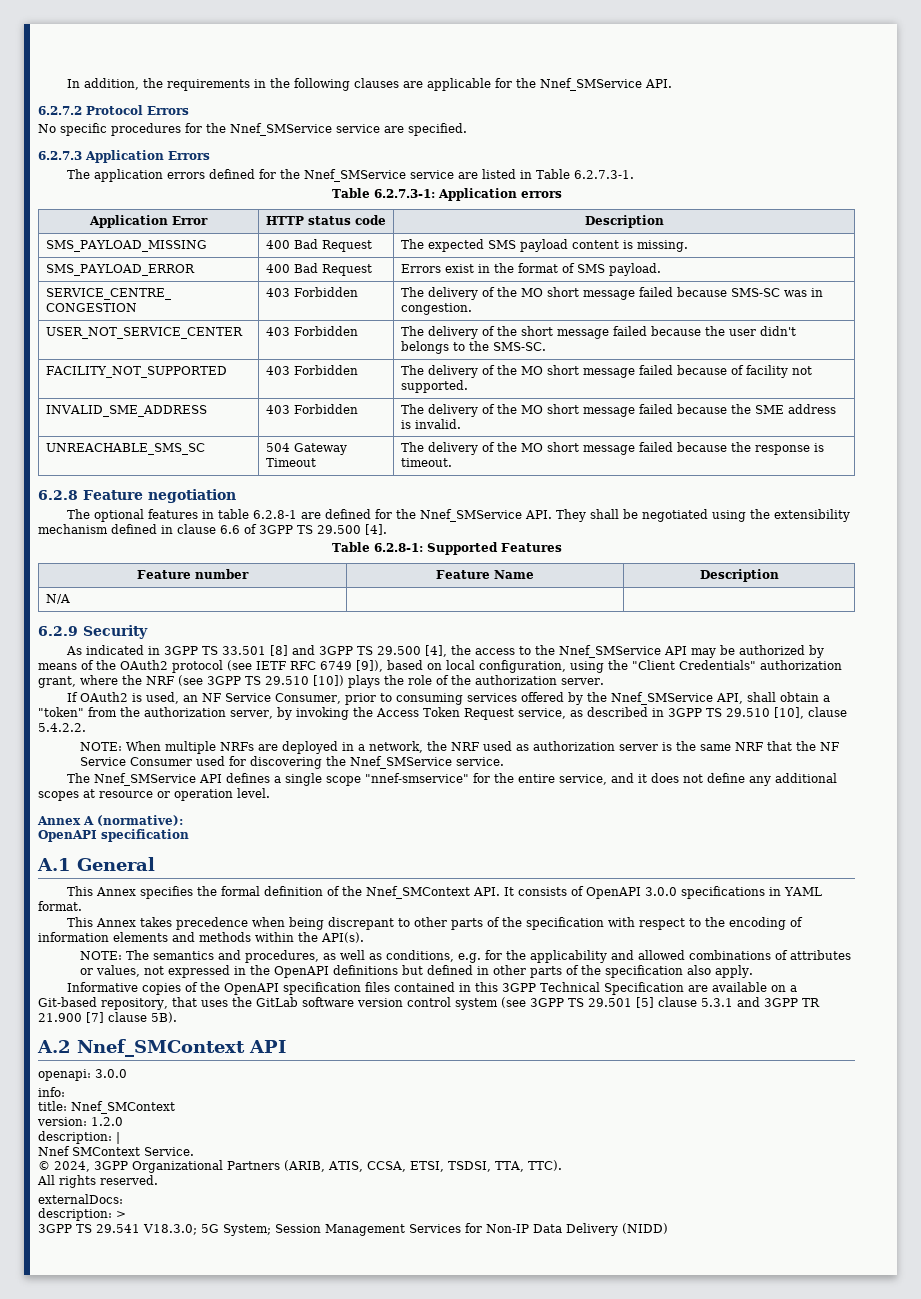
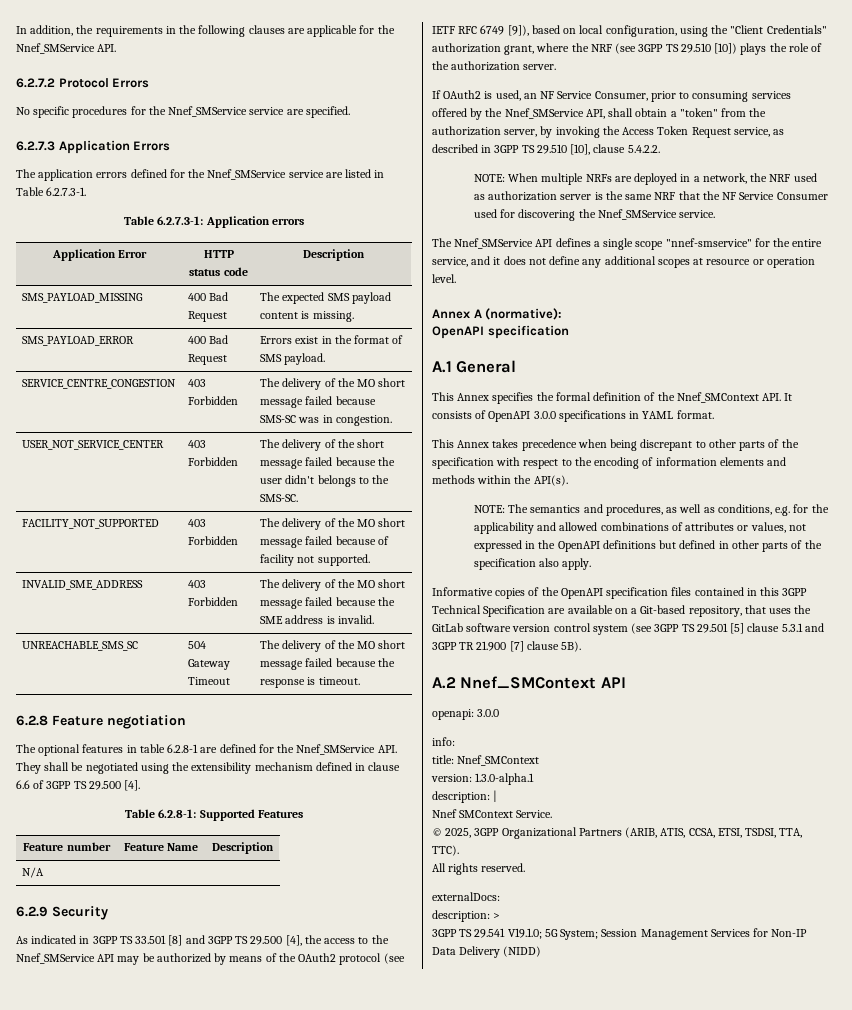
[91,1117,123,1126] 1.2.0 -> [475,773,535,785] 1.3.0-alpha.1
[54,1161,90,1172] 2024, -> [445,828,472,838] 2025,
[143,1224,197,1235] V18.3.0; -> [507,928,542,939] V19.1.0;

